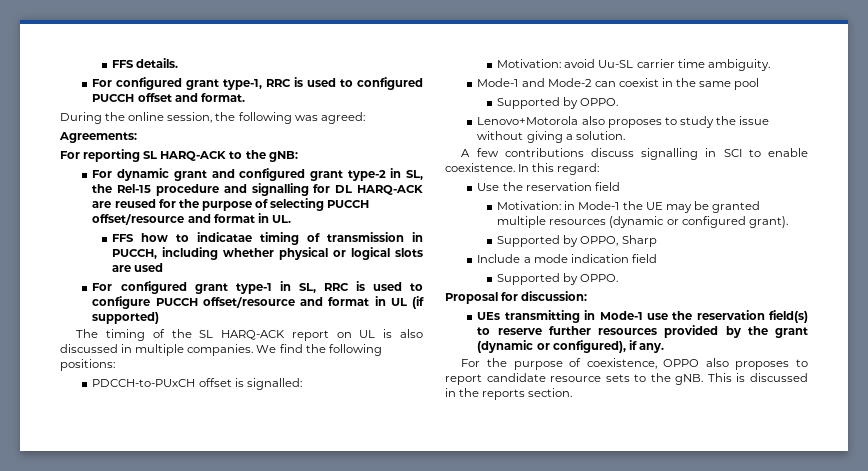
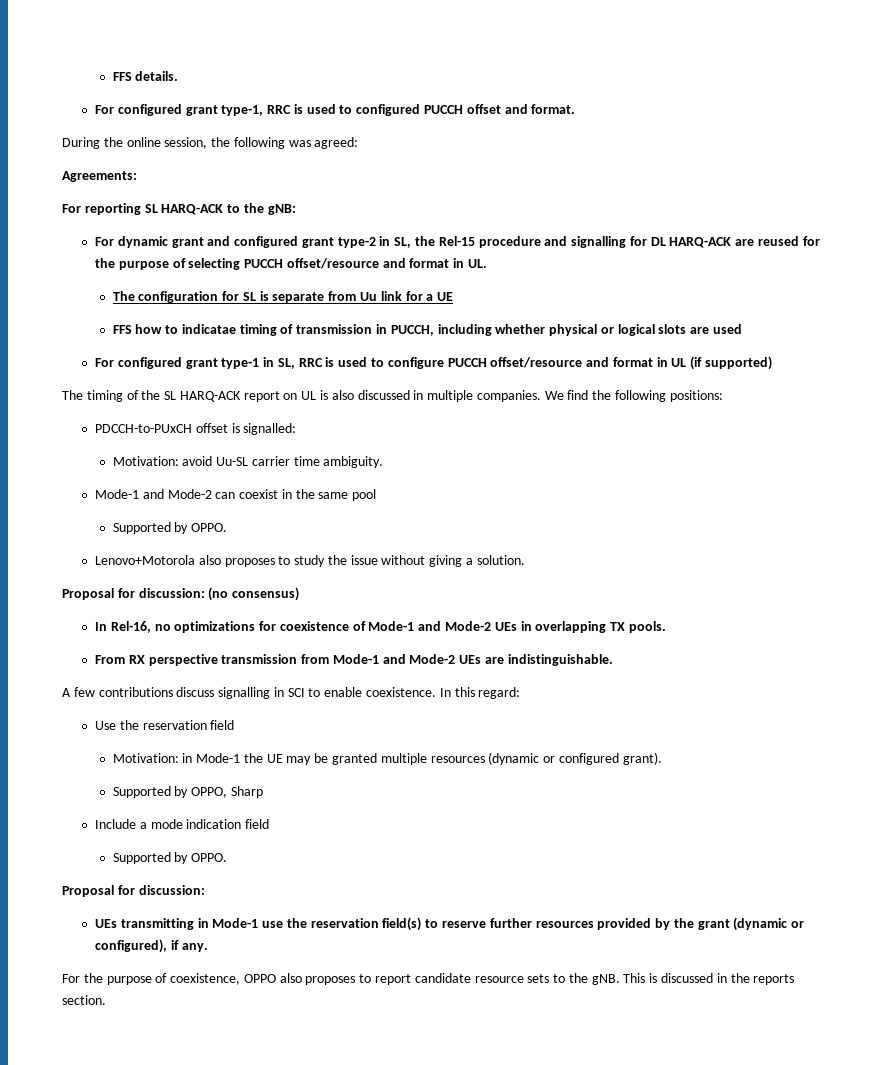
(291, 219) none -> [112,291,454,303] // The configuration for SL is separate from Uu link for a UE
(625, 135) none -> [62,587,300,601] [94,621,666,633] [94,654,613,666] // Proposal for discussion: (no consensus) // In Rel-16, no optimizations for coexistence of Mode-1 and Mode-2 UEs in overlapping TX pools. // From RX perspective transmission from Mode-1 and Mode-2 UEs are indistinguishable.

